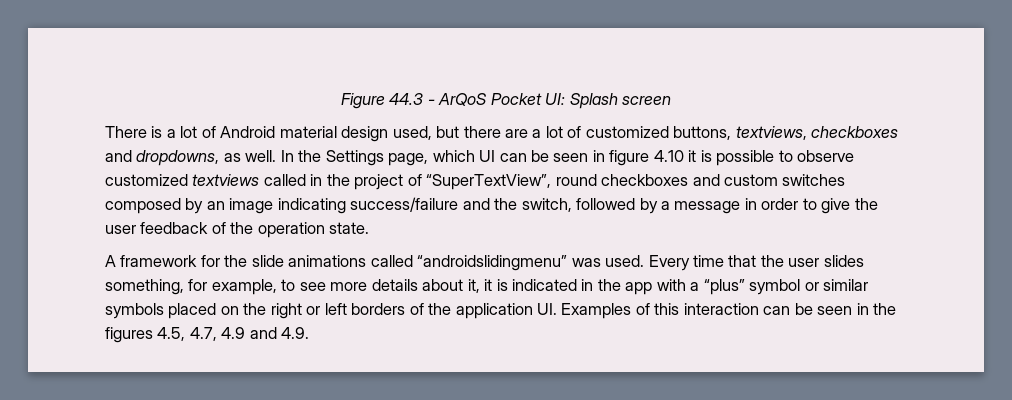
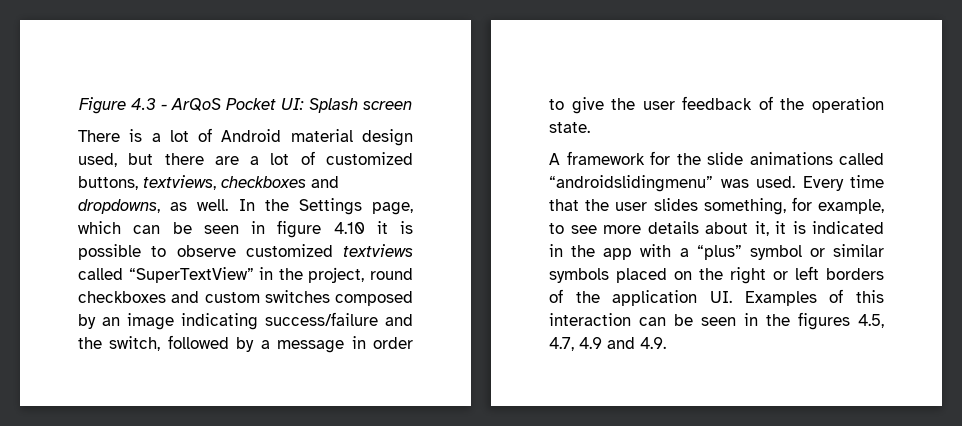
[389,93,424,105] 44.3 -> [131,98,156,110] 4.3
[479,150,496,162] UI -> (121, 227) none
[310,174,552,190] in the project of “SuperTextView”, -> [128,267,365,283] “SuperTextView” in the project,

